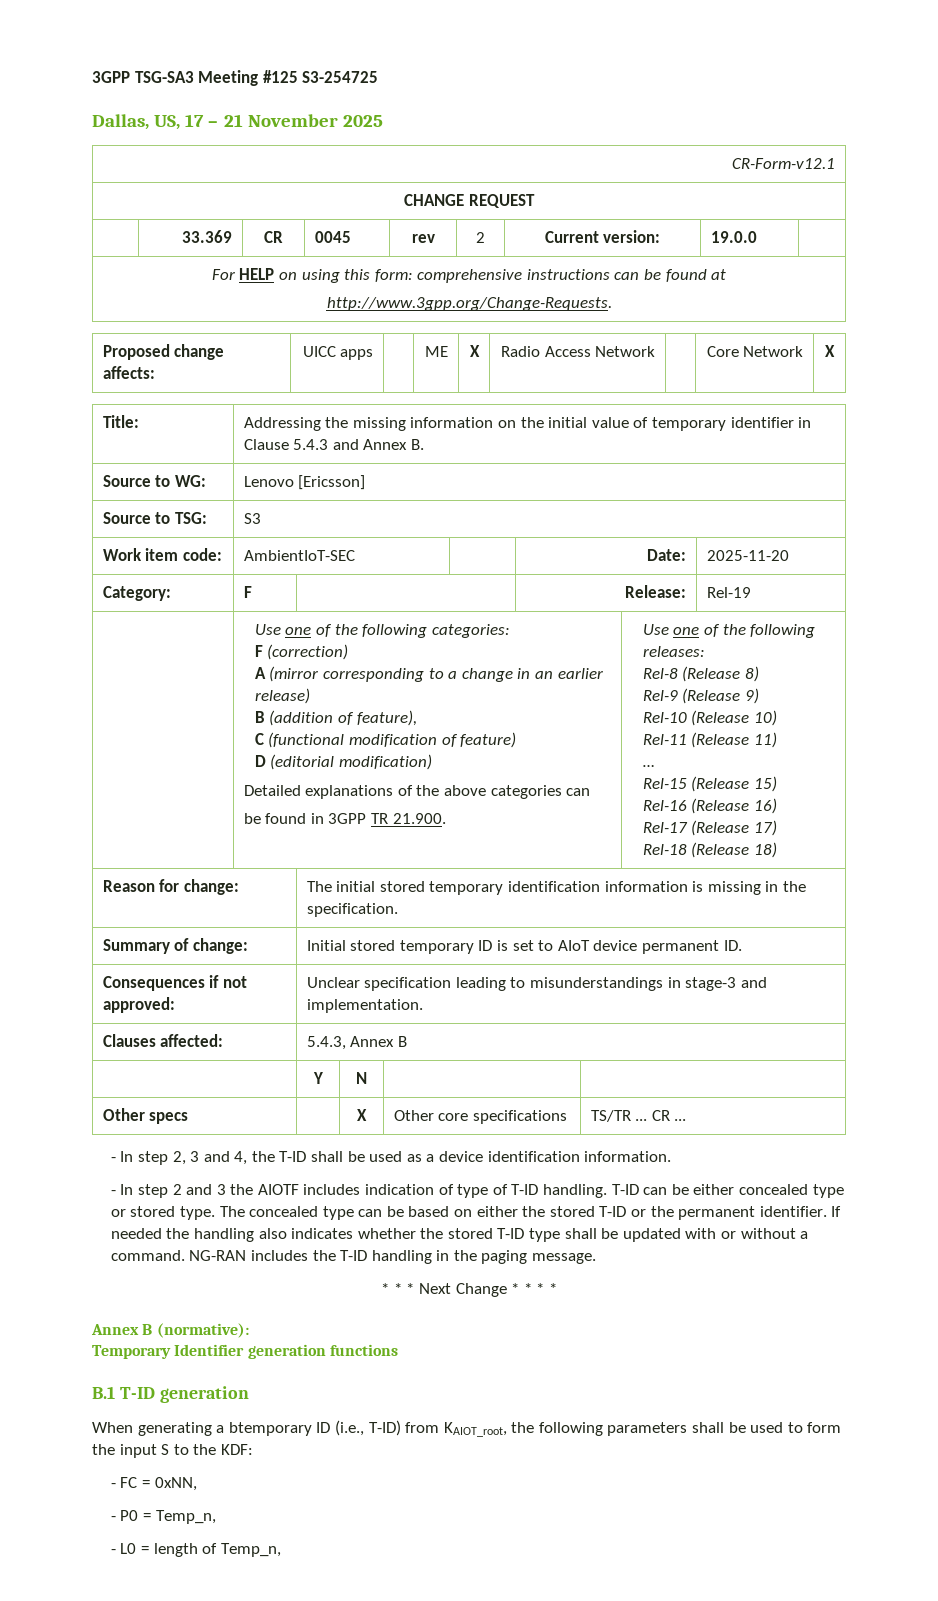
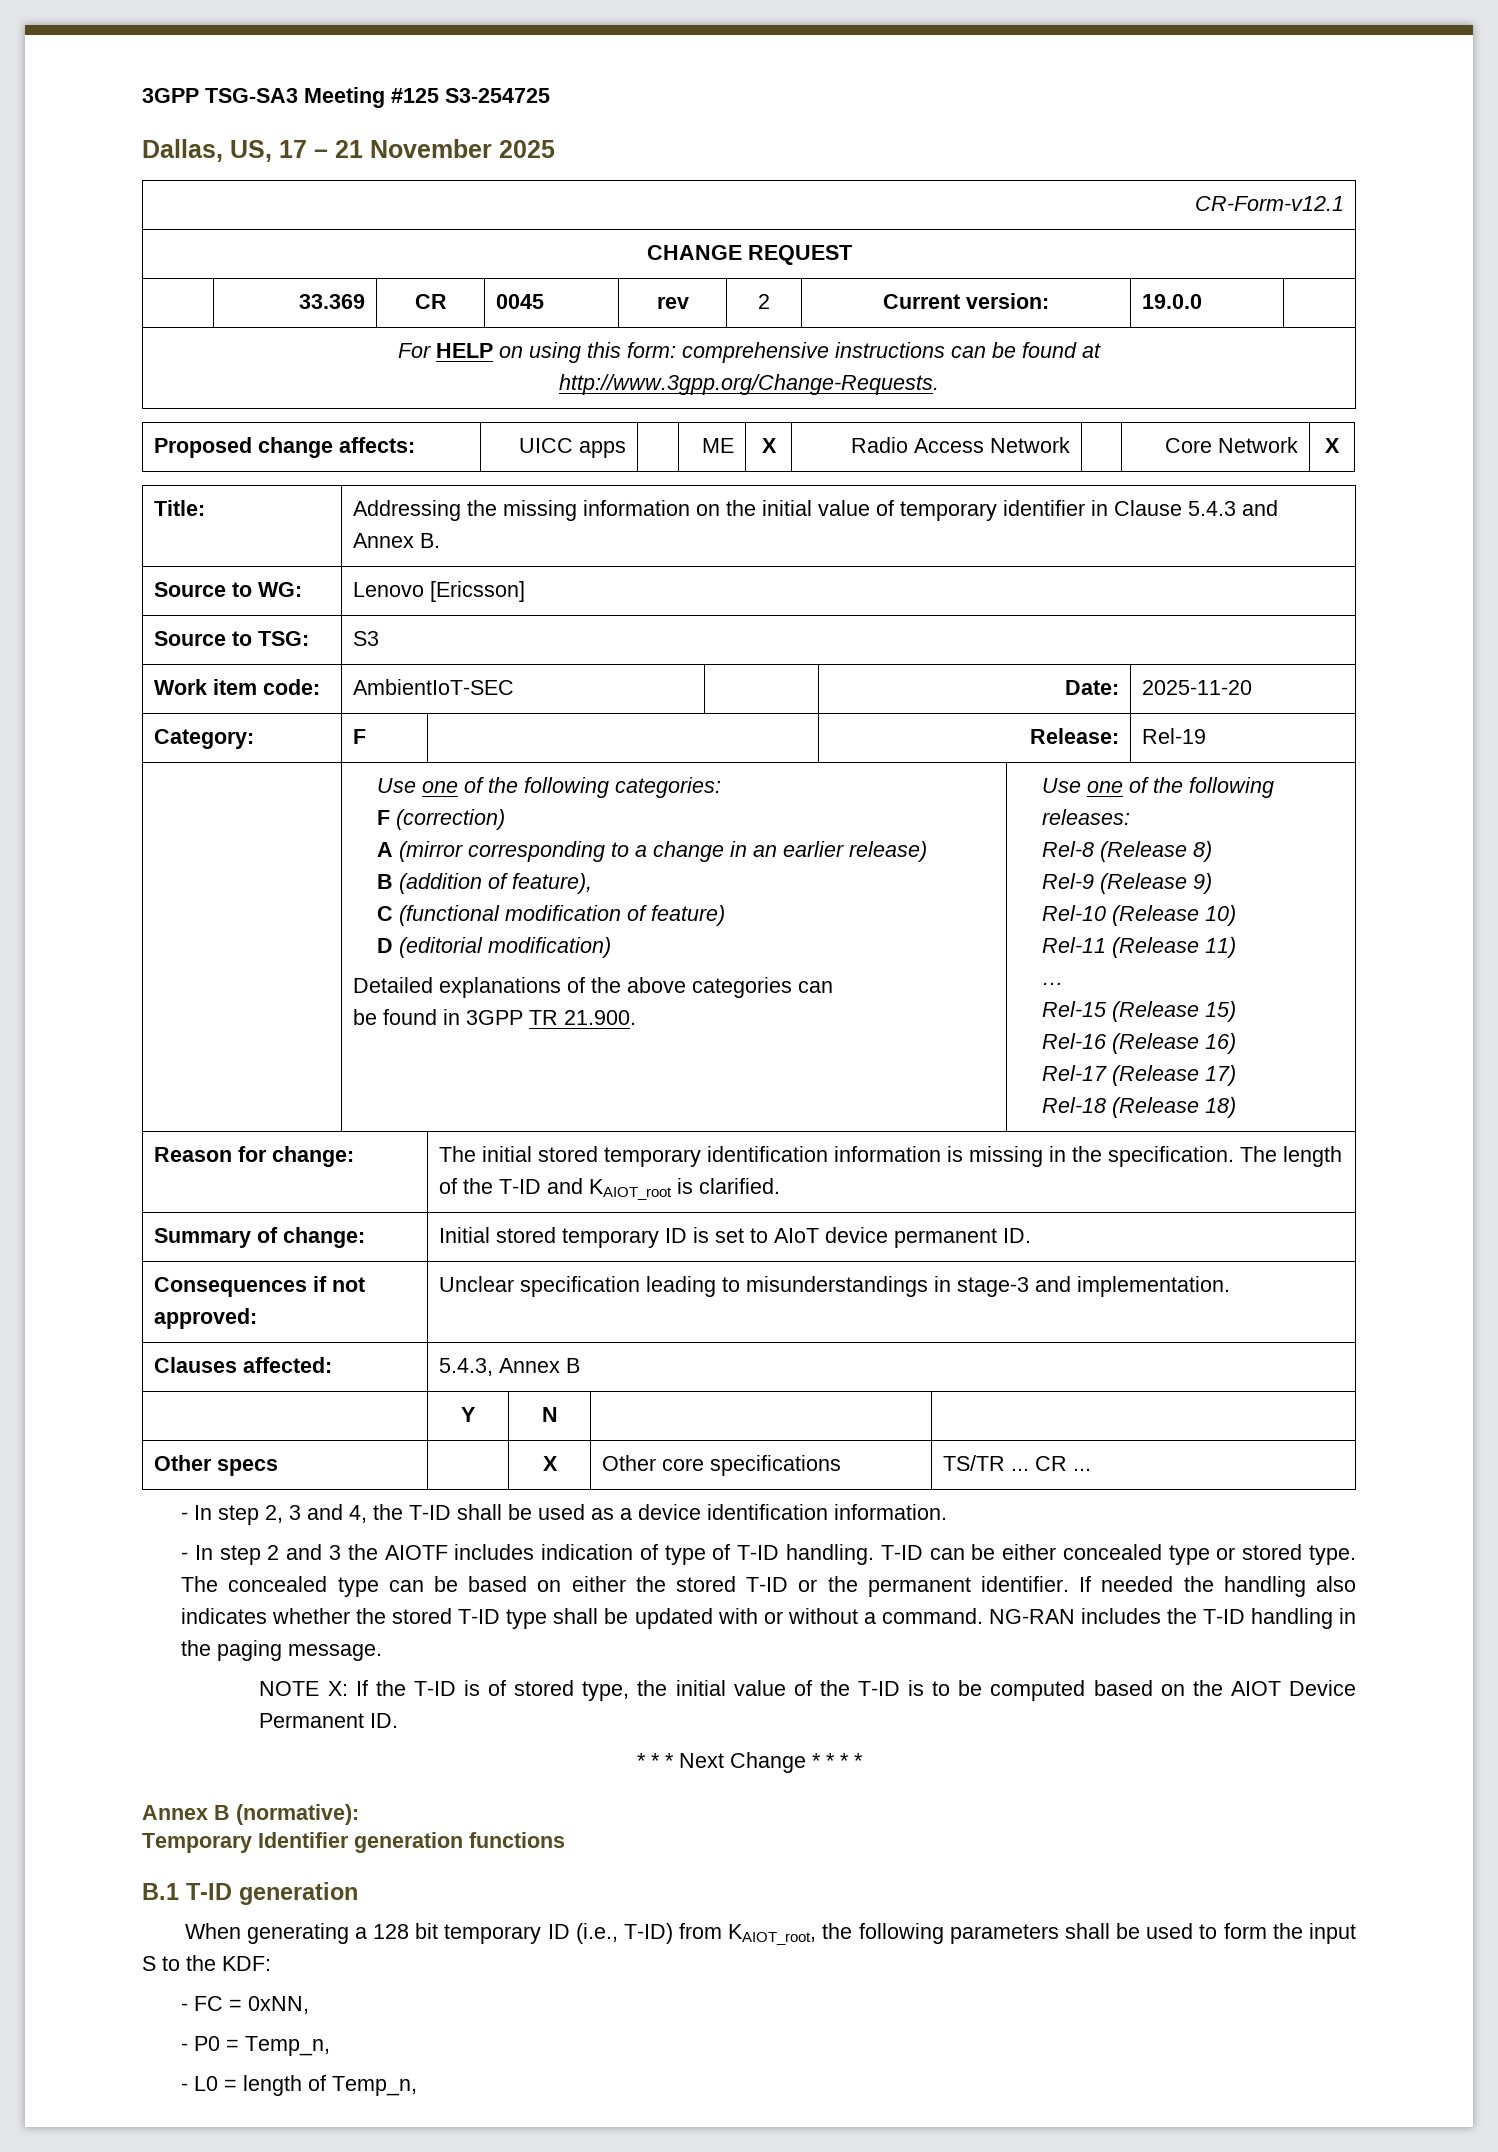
(398, 910) none -> [1240,1146,1343,1167] [439,1178,781,1200] The length of the T-ID and KAIOT_root is clarified.
(597, 1258) none -> [259,1680,1357,1701] [259,1713,399,1728] // NOTE X: If the T-ID is of stored type, the initial value of the T-ID is to be computed based on the AIOT Device Permanent ID.
[228,1422,312,1436] btemporary -> [373,1923,542,1944] 128 bit temporary

